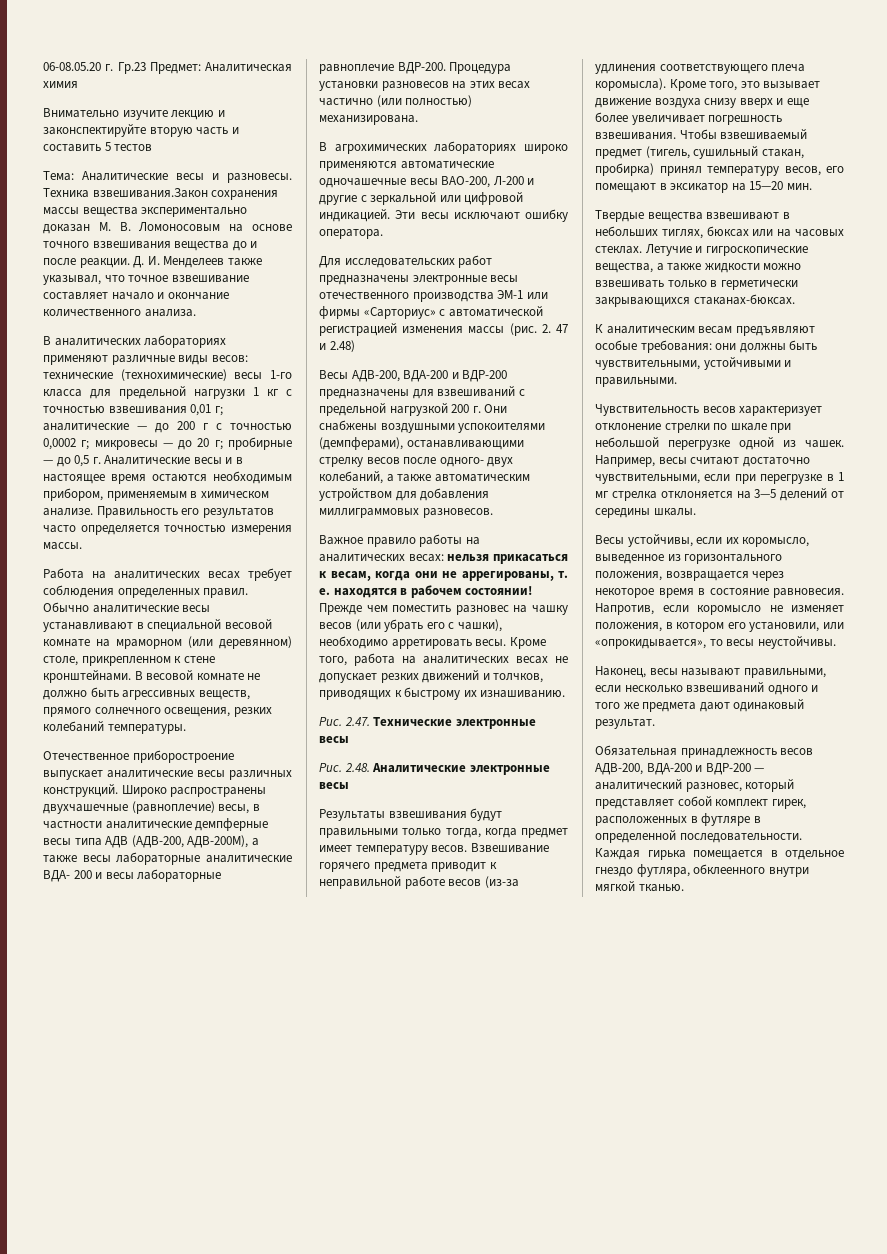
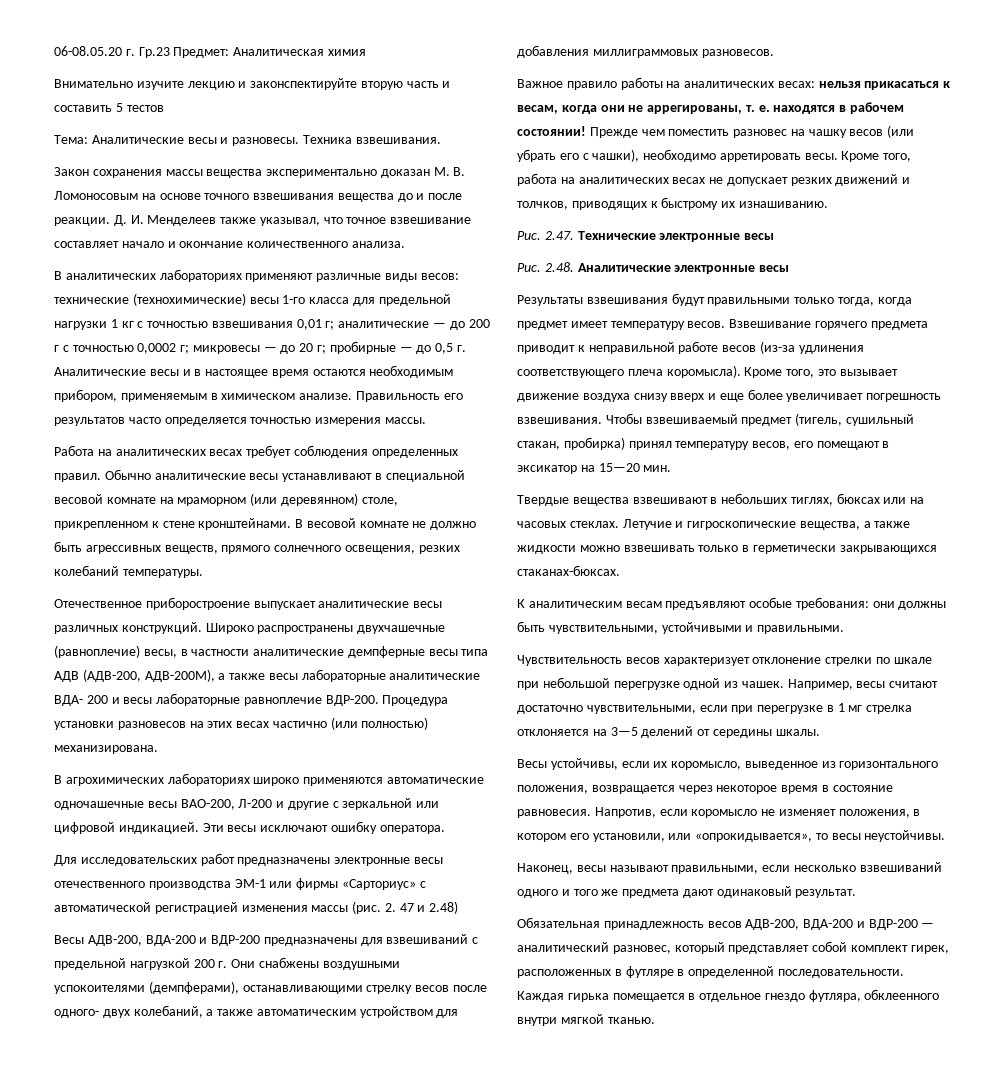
[92,188,208,198] взвешивания.Закон -> [355,137,441,144] [54,167,89,176] взвешивания. // Закон

